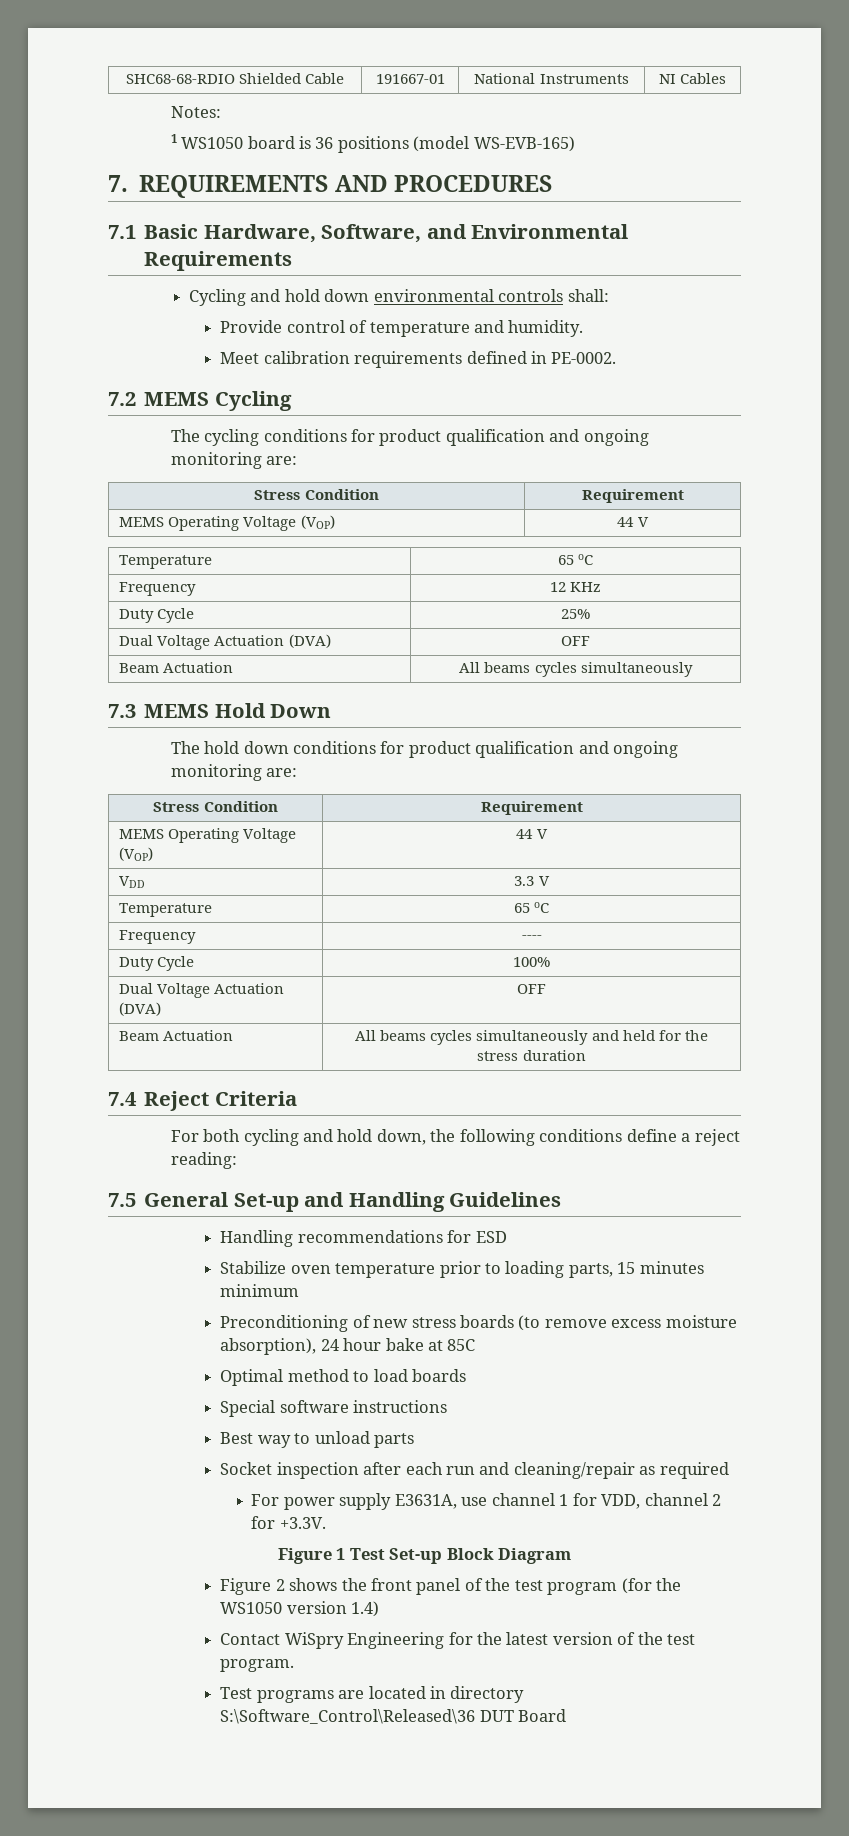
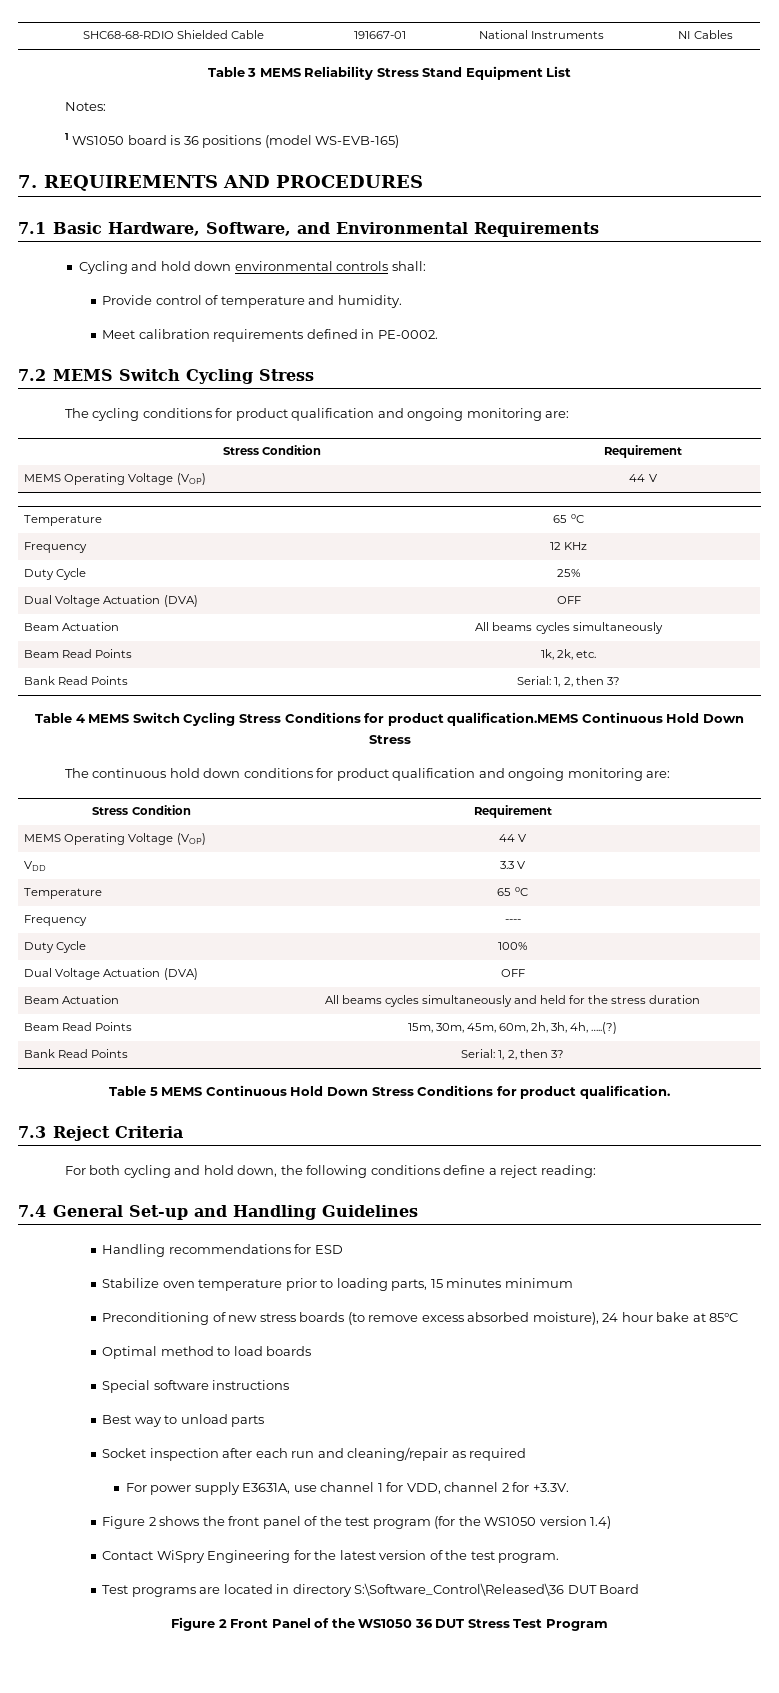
(727, 78) none -> [207,66,572,80] // Table 3 MEMS Reliability Stress Stand Equipment List
[214,391,292,411] Cycling -> [118,369,314,384] Switch Cycling Stress
[108,703,332,718] [170,741,200,754] // 7.3 MEMS Hold Down // The -> [24,649,133,658] [540,649,597,660] [24,676,129,685] [517,676,620,687] [35,712,744,726] [368,735,411,744] [64,768,167,778] // Beam Read Points | 1k, 2k, etc. // Bank Read Points | Serial: 1, 2, then 3? // Table 4 MEMS Switch Cycling Stress Conditions for product qualification.MEMS Continuous Hold Down Stress // The continuous
[108,1092,137,1106] // 7.4 -> [24,1022,133,1031] [407,1022,618,1034] [24,1049,129,1058] [461,1049,564,1060] [109,1085,670,1099] [18,1126,46,1138] // Beam Read Points | 15m, 30m, 45m, 60m, 2h, 3h, 4h, …..(?) // Bank Read Points | Serial: 1, 2, then 3? // Table 5 MEMS Continuous Hold Down Stress Conditions for product qualification. // 7.3
[108,1193,136,1207] 7.5 -> [18,1205,46,1217] 7.4
[665,1315,737,1328] [220,1338,317,1355] moisture absorption), -> [467,1312,599,1325] absorbed moisture),
[447,1339,476,1351] 85C -> [709,1313,739,1322] 85°C
[277,1548,572,1564] // Figure 1 Test Set-up Block Diagram -> (569, 1487) none
(567, 1715) none -> [171,1617,608,1631] // Figure 2 Front Panel of the WS1050 36 DUT Stress Test Program

